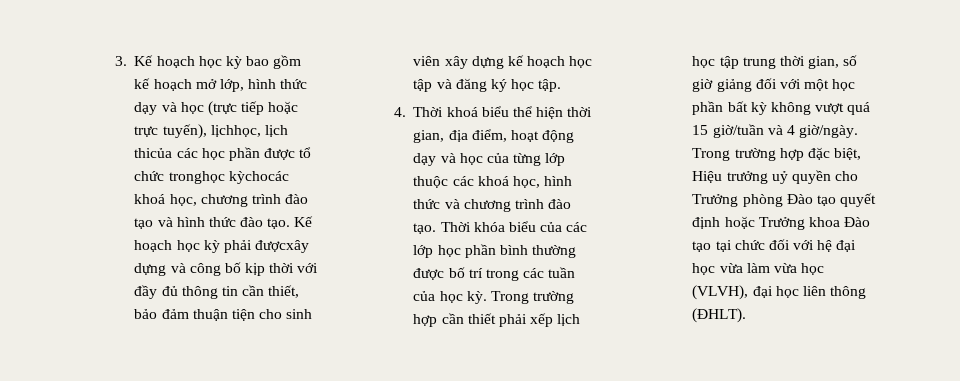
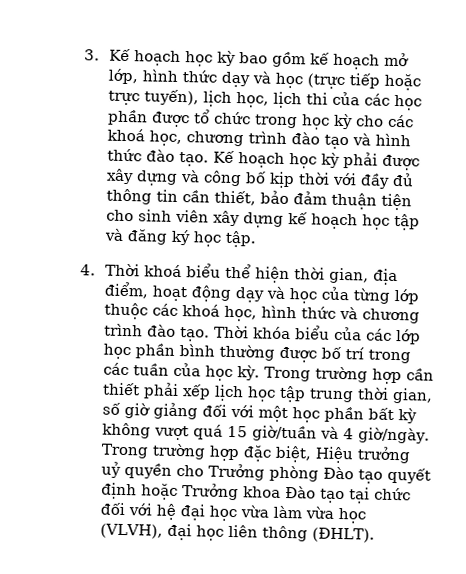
[210,125,288,137] [134,148,173,158] lịchhọc, lịch thicủa -> [202,90,360,109] lịch học, lịch thi của
[168,171,289,184] tronghọc kỳchocác -> [253,113,414,130] trong học kỳ cho các
[255,240,310,253] đượcxây -> [381,154,420,171] [105,168,134,185] được xây

